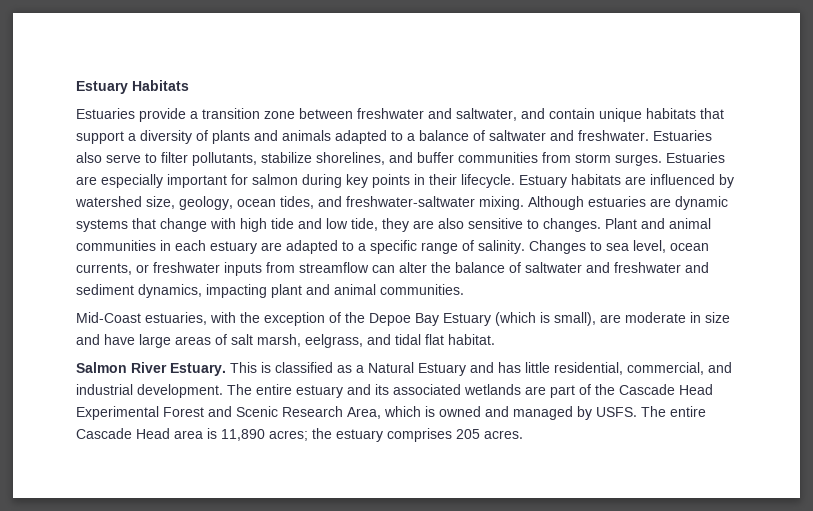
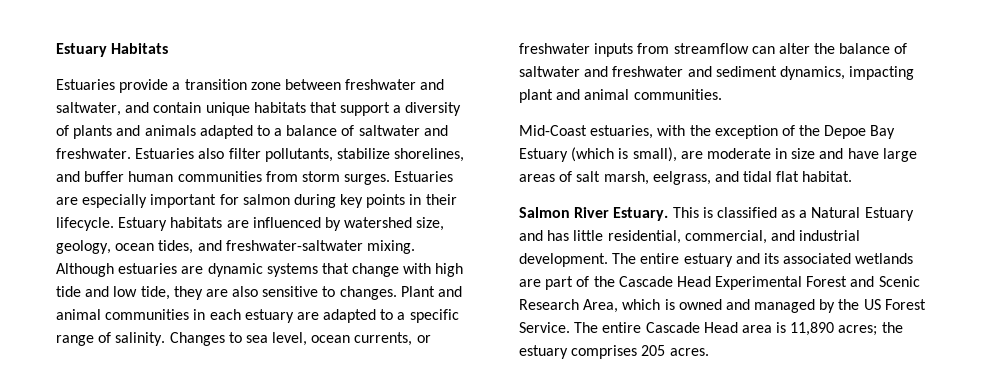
[106,153,157,163] serve to -> (225, 153) none
(454, 157) none -> [128,171,174,182] human
[596,407,637,417] USFS. -> [838,299,926,310] [519,322,570,333] the US Forest Service.

